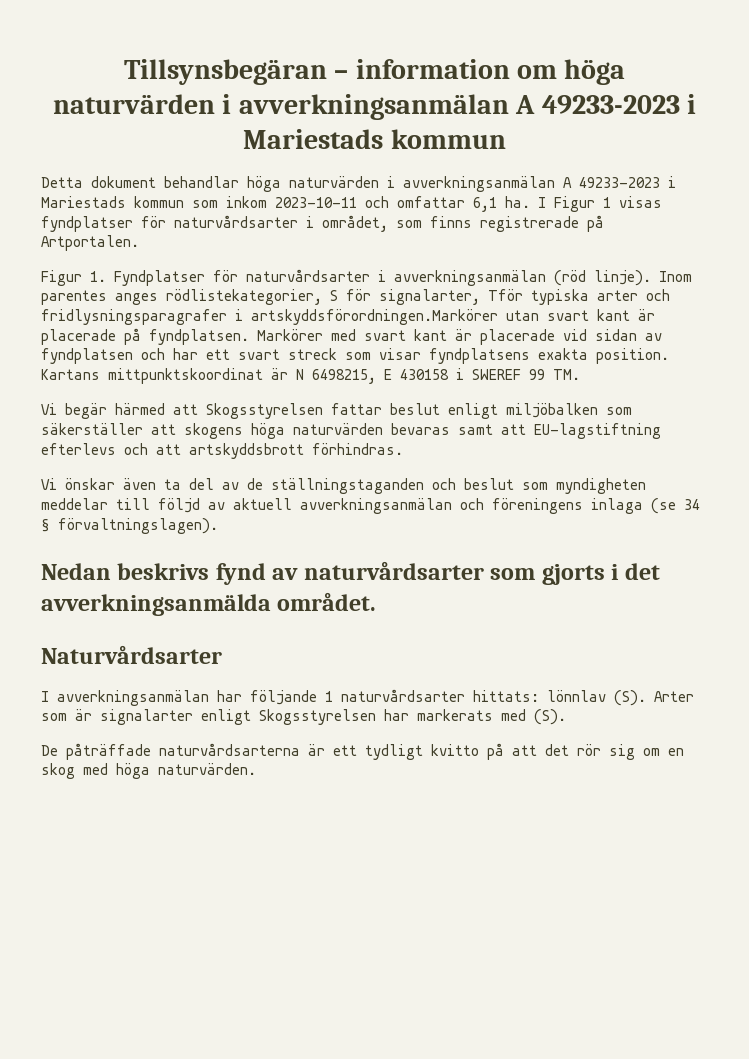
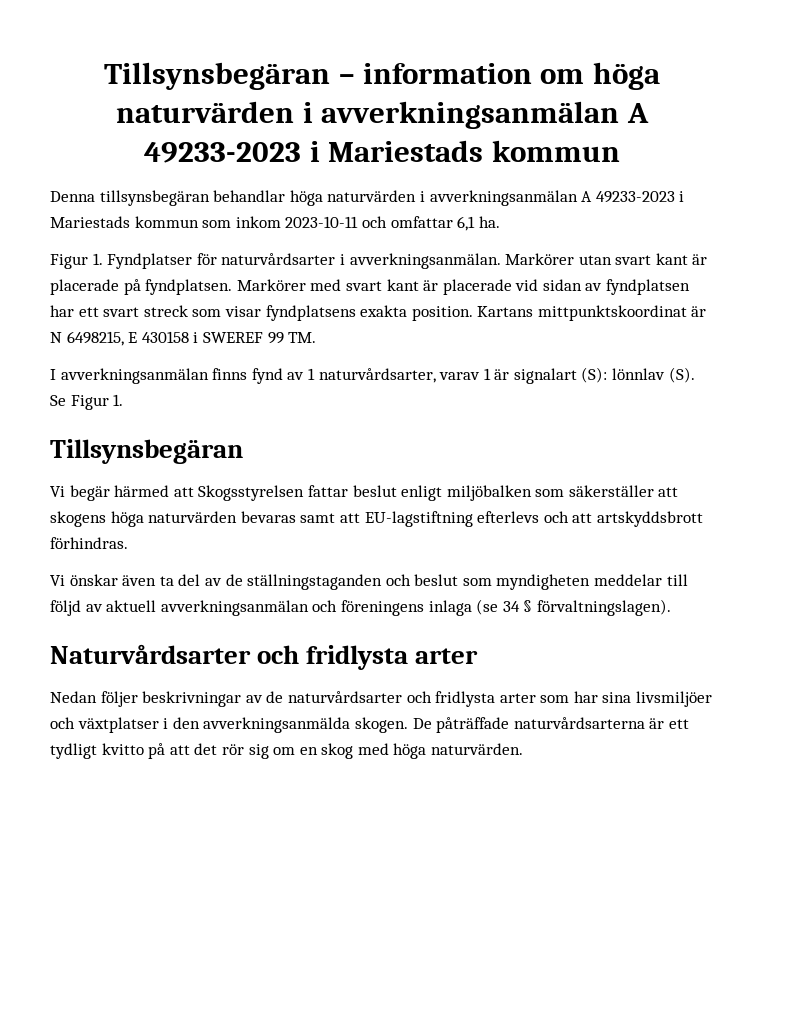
[41,176,156,188] Detta dokument -> [50,190,210,206] Denna tillsynsbegäran
[538,196,662,212] [41,215,604,232] [41,235,139,251] I Figur 1 visas fyndplatser för naturvårdsarter i området, som finns registrerade på Artportalen. -> (500, 222) none
[394,270,692,286] [41,289,670,305] [41,309,498,325] avverkningsanmälan (röd linje). Inom parentes anges rödlistekategorier, S för signalarter, Tför typiska arter och fridlysningsparagrafer i artskyddsförordningen.Markörer -> [349,253,575,269] avverkningsanmälan. Markörer
[141,348,165,360] och -> (691, 287) none
(580, 374) none -> [50,367,695,384] [50,394,124,410] [50,439,243,464] // I avverkningsanmälan finns fynd av 1 naturvårdsarter, varav 1 är signalart (S): lönnlav (S). Se Figur 1. // Tillsynsbegäran
[41,561,660,585] [41,592,377,616] [41,645,222,664] [41,689,694,706] [41,709,566,725] Nedan beskrivs fynd av naturvårdsarter som gjorts i det avverkningsanmälda området. // Naturvårdsarter // I avverkningsanmälan har följande 1 naturvårdsarter hittats: lönnlav (S). Arter som är signalarter enligt Skogsstyrelsen har markerats med (S). // -> [50,644,479,670] [50,691,713,707] [50,717,408,733] Naturvårdsarter och fridlysta arter // Nedan följer beskrivningar av de naturvårdsarter och fridlysta arter som har sina livsmiljöer och växtplatser i den avverkningsanmälda skogen.

